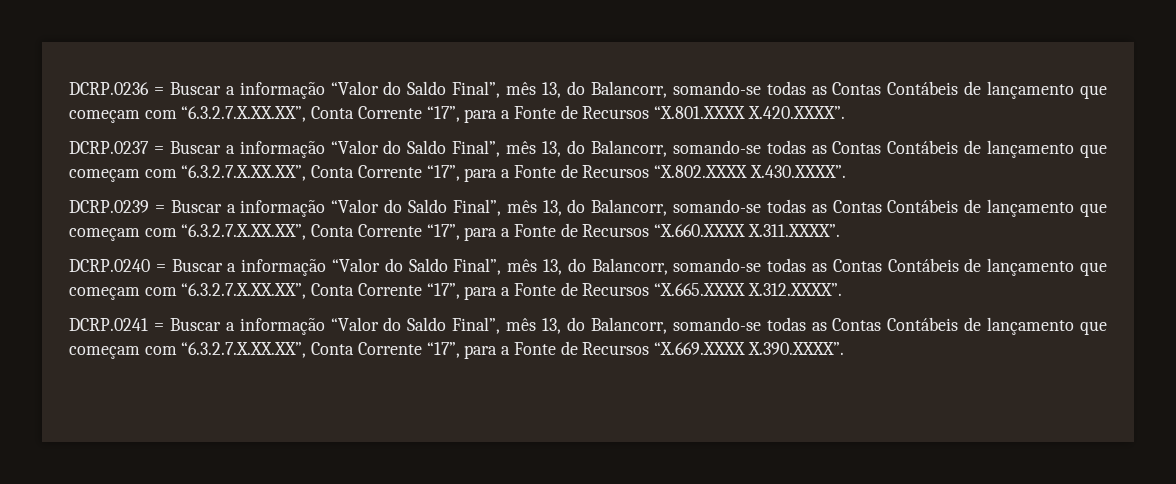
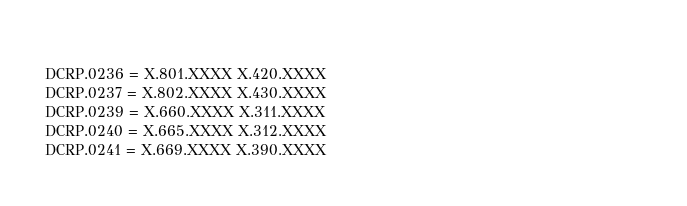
[169,81,1107,99] [69,105,845,123] [69,140,1107,158] [69,164,846,182] [69,199,1108,217] [69,223,840,241] [69,258,1107,276] [69,282,842,300] [69,317,1107,335] [69,341,844,359] Buscar a informação “Valor do Saldo Final”, mês 13, do Balancorr, somando-se todas as Contas Contábeis de lançamento que começam com “6.3.2.7.X.XX.XX”, Conta Corrente “17”, para a Fonte de Recursos “X.801.XXXX X.420.XXXX”. // DCRP.0237 = Buscar a informação “Valor do Saldo Final”, mês 13, do Balancorr, somando-se todas as Contas Contábeis de lançamento que começam com “6.3.2.7.X.XX.XX”, Conta Corrente “17”, para a Fonte de Recursos “X.802.XXXX X.430.XXXX”. // DCRP.0239 = Buscar a informação “Valor do Saldo Final”, mês 13, do Balancorr, somando-se todas as Contas Contábeis de lançamento que começam com “6.3.2.7.X.XX.XX”, Conta Corrente “17”, para a Fonte de Recursos “X.660.XXXX X.311.XXXX”. // DCRP.0240 = Buscar a informação “Valor do Saldo Final”, mês 13, do Balancorr, somando-se todas as Contas Contábeis de lançamento que começam com “6.3.2.7.X.XX.XX”, Conta Corrente “17”, para a Fonte de Recursos “X.665.XXXX X.312.XXXX”. // DCRP.0241 = Buscar a informação “Valor do Saldo Final”, mês 13, do Balancorr, somando-se todas as Contas Contábeis de lançamento que começam com “6.3.2.7.X.XX.XX”, Conta Corrente “17”, para a Fonte de Recursos “X.669.XXXX X.390.XXXX”. -> [143,68,327,80] [45,87,327,99] [45,106,326,118] [45,125,327,137] [45,144,327,156] X.801.XXXX X.420.XXXX // DCRP.0237 = X.802.XXXX X.430.XXXX // DCRP.0239 = X.660.XXXX X.311.XXXX // DCRP.0240 = X.665.XXXX X.312.XXXX // DCRP.0241 = X.669.XXXX X.390.XXXX

